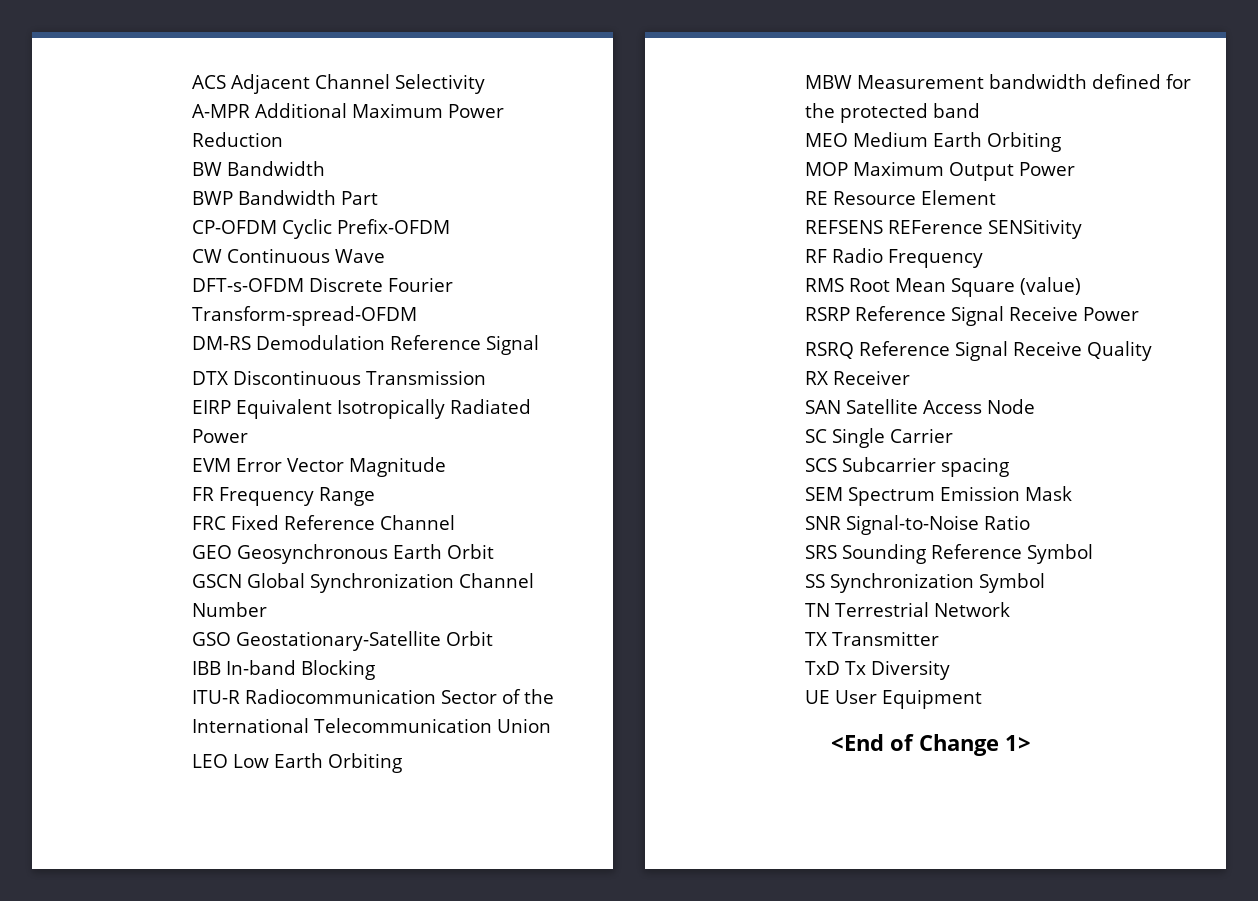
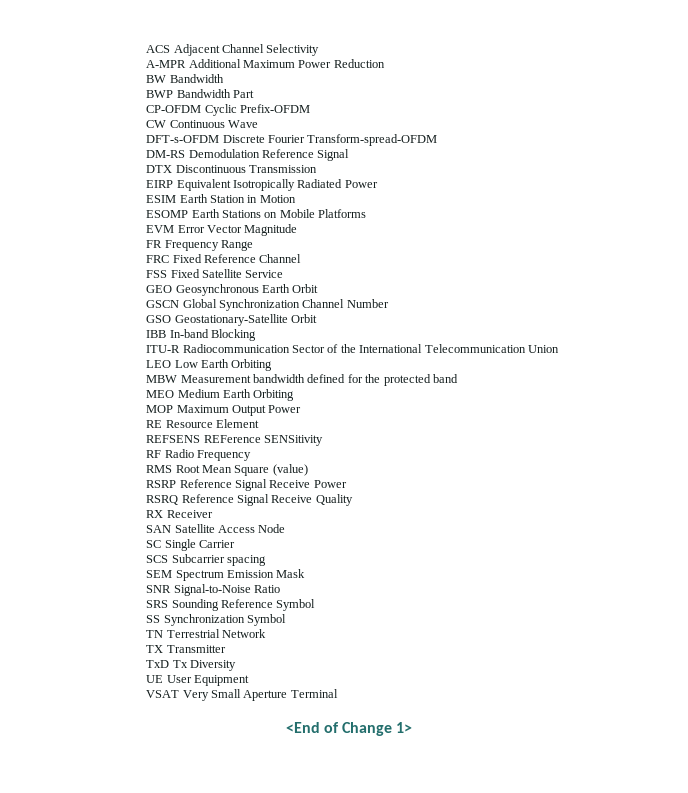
(248, 436) none -> [146,194,296,203] [146,209,367,218] // ESIM Earth Station in Motion // ESOMP Earth Stations on Mobile Platforms
(455, 522) none -> [146,269,284,278] // FSS Fixed Satellite Service
(982, 699) none -> [146,689,338,701] // VSAT Very Small Aperture Terminal

